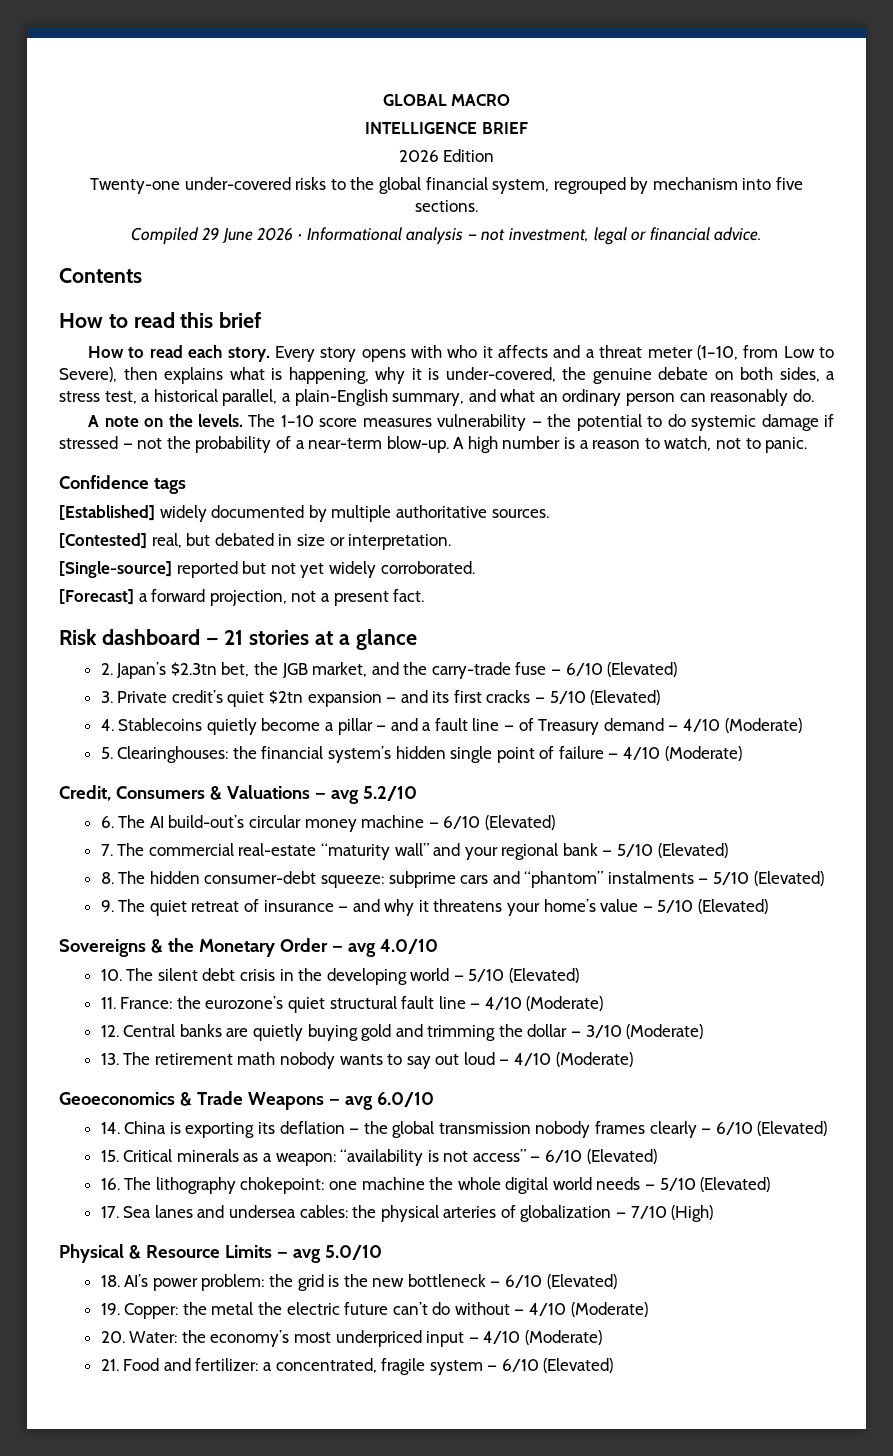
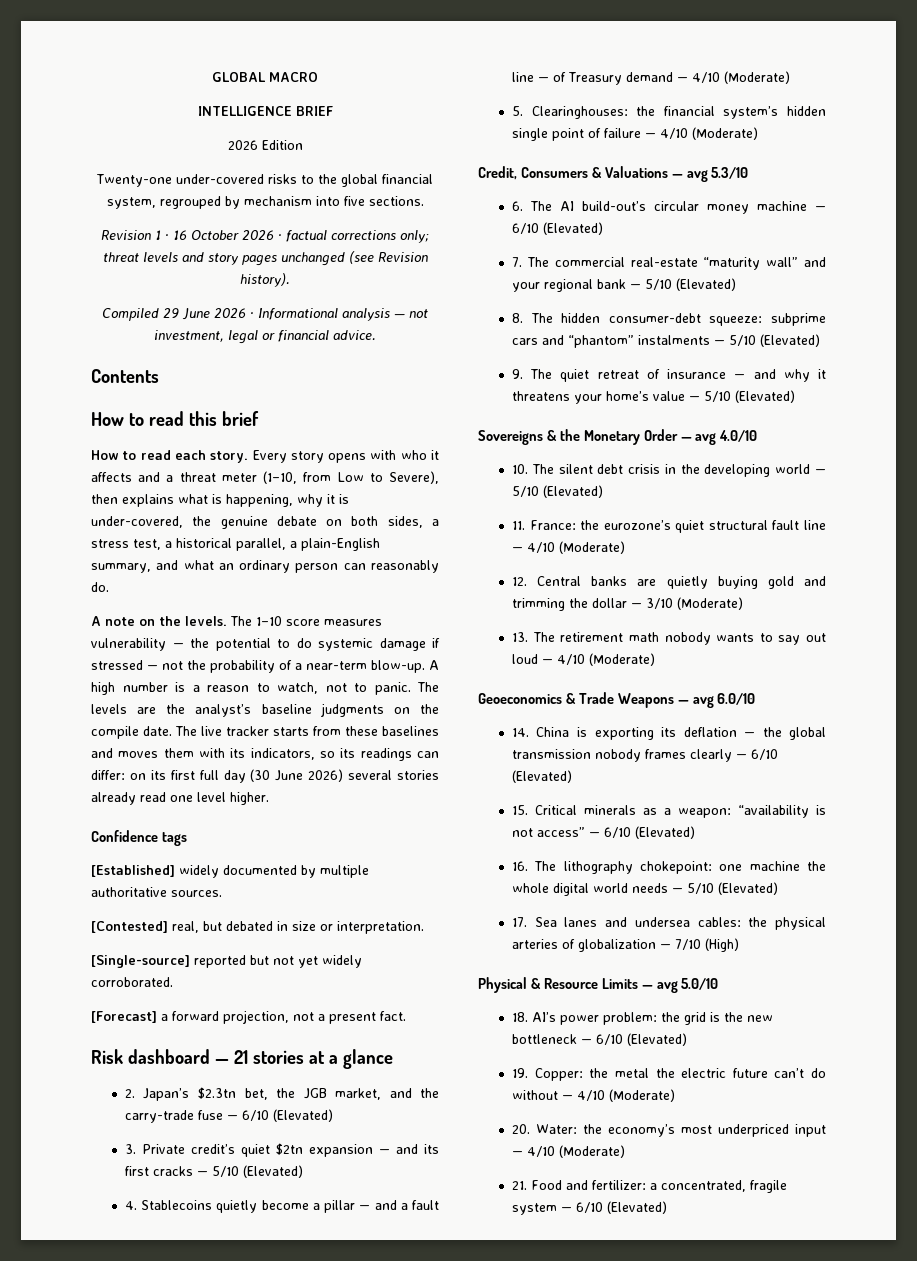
(478, 206) none -> [101,230,429,243] [102,251,428,266] [240,273,290,287] // Revision 1 · 16 October 2026 · factual corrections only; threat levels and story pages unchanged (see Revision history).
(808, 445) none -> [417,682,439,692] [91,703,439,717] [91,726,439,739] [91,748,439,761] [91,769,439,783] [91,792,269,805] The levels are the analyst’s baseline judgments on the compile date. The live tracker starts from these baselines and moves them with its indicators, so its readings can differ: on its first full day (30 June 2026) several stories already read one level higher.
[362,786,417,801] 5.2/10 -> [711,167,749,179] 5.3/10

